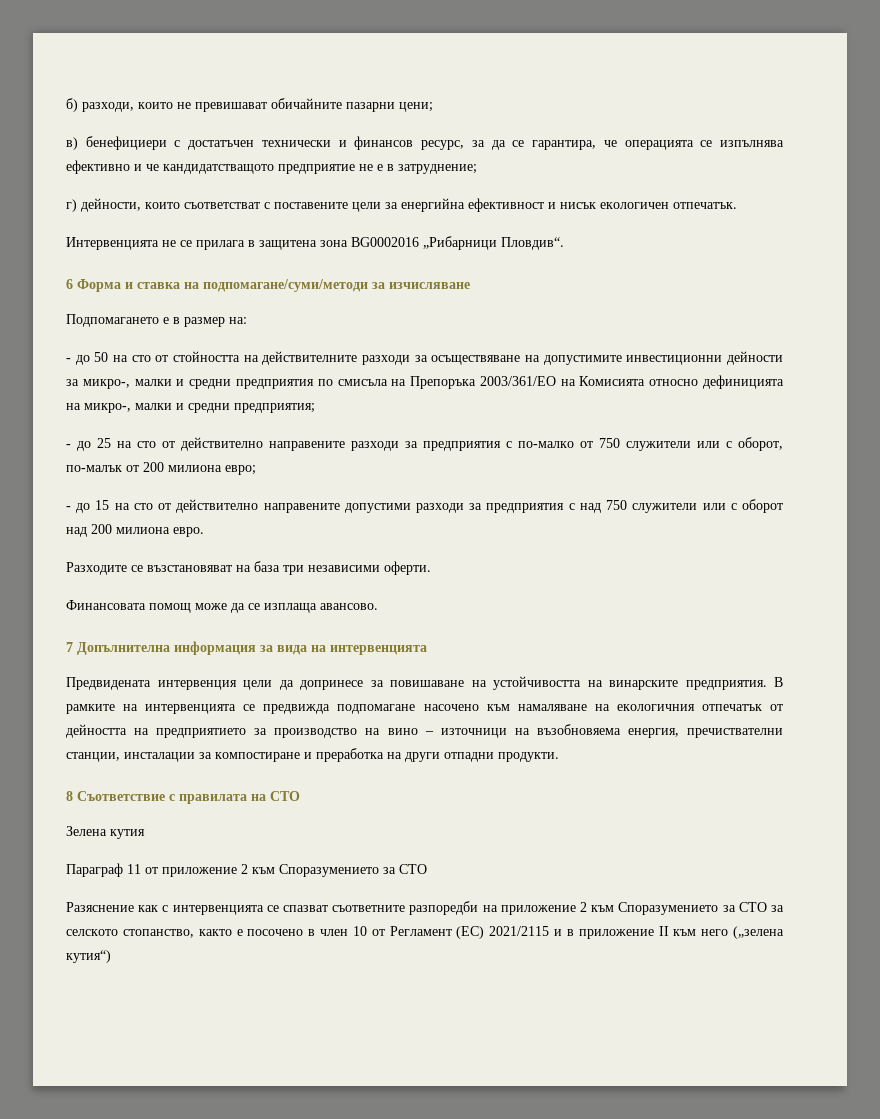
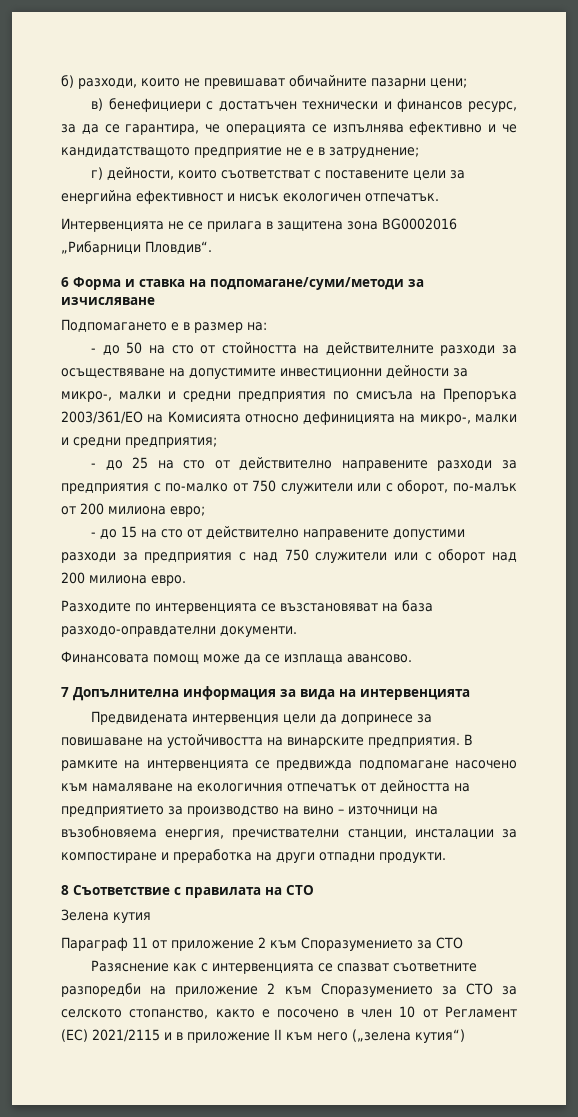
(127, 568) none -> [135,603,257,614] по интервенцията
[283,561,431,575] три независими оферти. -> [61,626,297,637] разходо-оправдателни документи.

